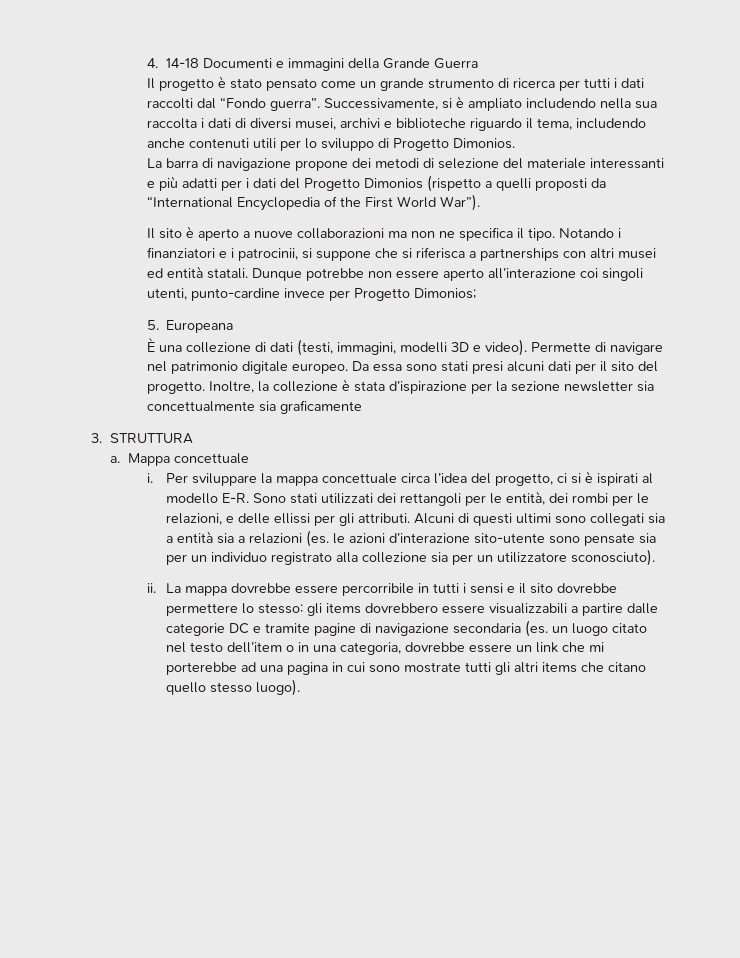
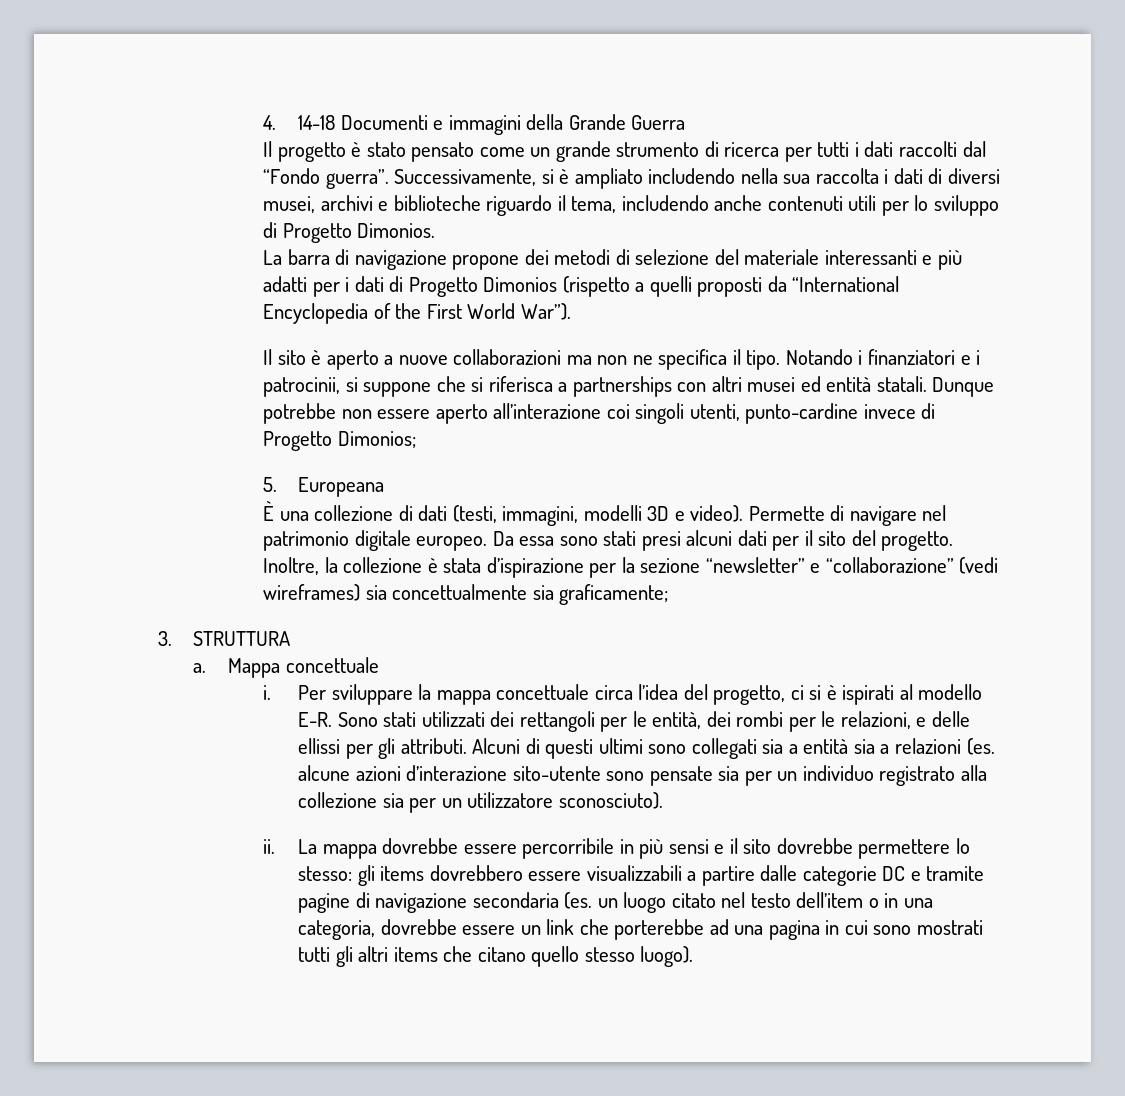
[280,178,301,189] del -> [389,276,404,292] di
[329,290,351,301] per -> [921,403,936,419] di
[564,381,634,392] newsletter -> [705,557,999,574] [262,584,360,601] “newsletter” e “collaborazione” (vedi wireframes)
[280,400,363,414] graficamente -> [559,584,669,605] graficamente;
[332,533,345,544] le -> [297,765,350,781] alcune
[432,583,466,593] tutti i -> [639,839,664,859] più
[588,642,604,652] mi -> (609, 927) none
[403,662,461,673] mostrate -> [916,920,983,935] mostrati

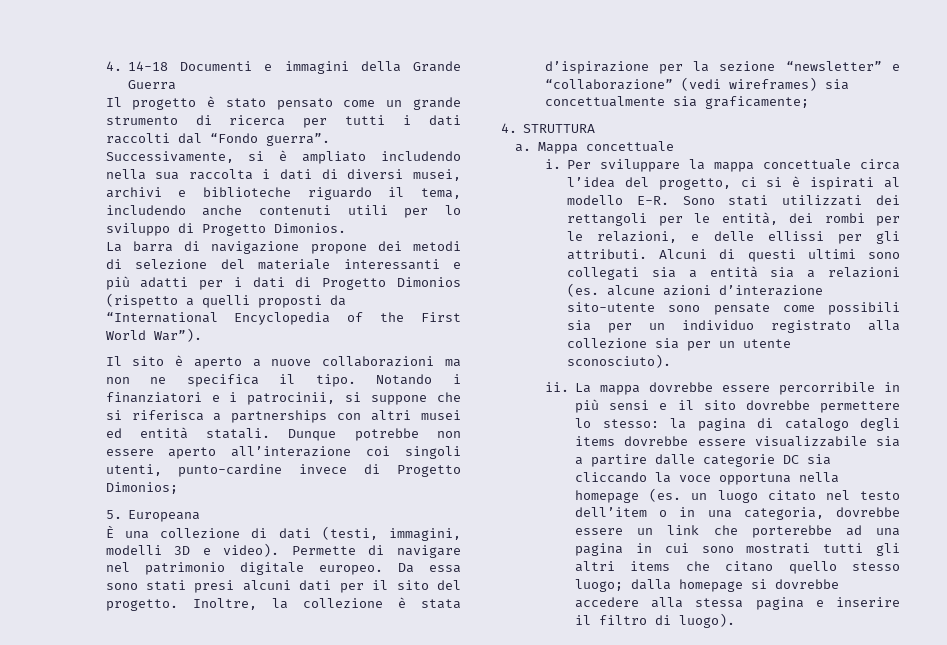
[157,631,172,646] 3. -> [500,123,517,133] 4.
(713, 776) none -> [782,302,900,315] come possibili
[467,792,554,808] utilizzatore -> [743,339,792,348] utente
[357,865,682,886] gli items dovrebbero essere visualizzabili -> [670,418,900,431] [575,436,900,447] la pagina di catalogo degli items dovrebbe essere visualizzabile sia
[910,866,985,881] [297,892,559,913] e tramite pagine di navigazione secondaria -> [807,454,832,465] [575,472,840,485] [575,490,640,503] sia cliccando la voce opportuna nella homepage
(635, 954) none -> [575,579,840,592] [575,597,900,610] [575,615,672,625] luogo; dalla homepage si dovrebbe accedere alla stessa pagina e inserire il filtro di

